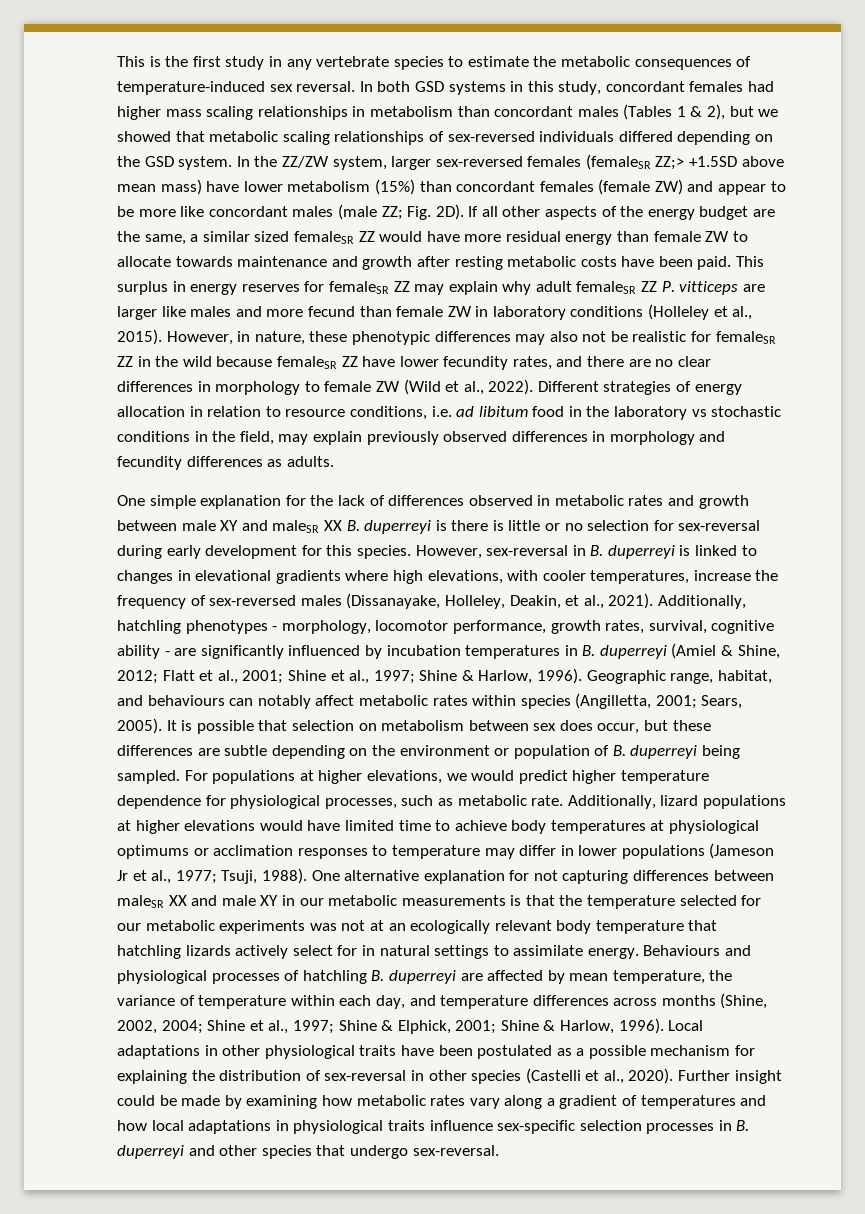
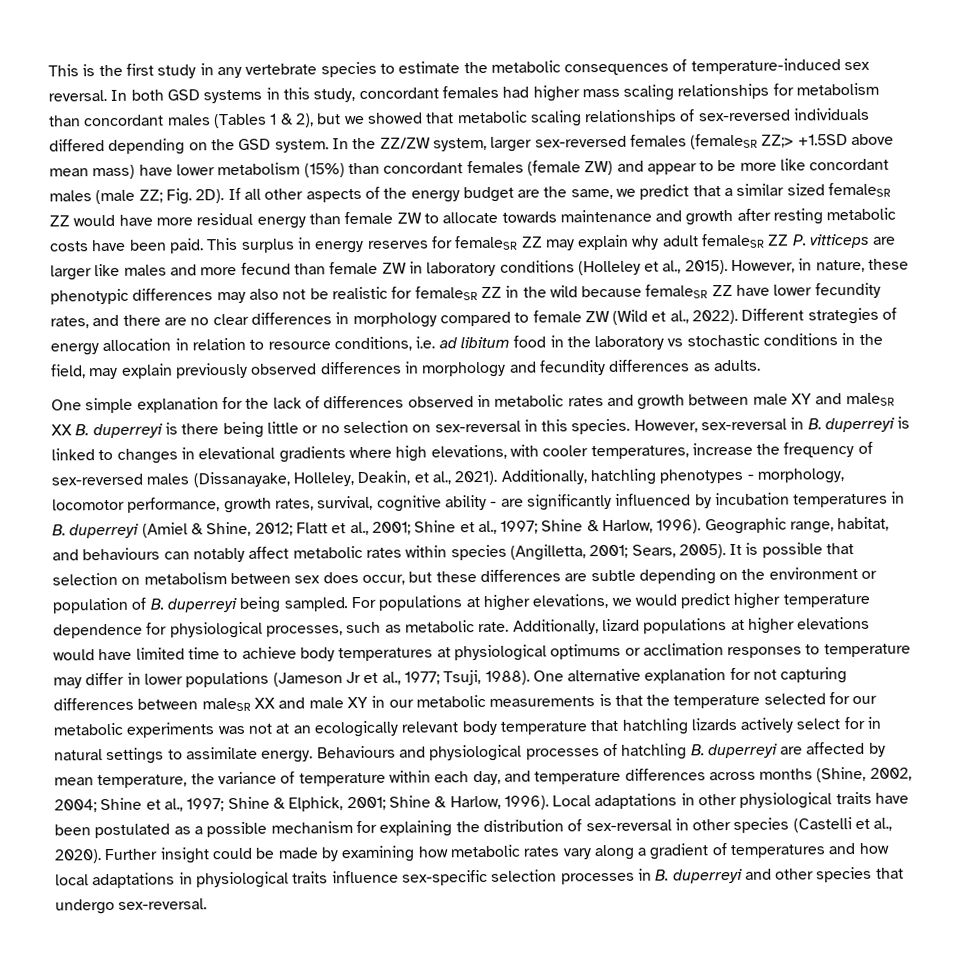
[352,106,366,117] in -> [772,83,794,96] for
(186, 239) none -> [616,184,721,200] we predict that
(301, 388) none -> [439,311,511,327] compared
[492,520,504,531] is -> [222,421,264,439] being
[653,520,761,531] [117,545,322,559] for sex-reversal during early development for -> [412,419,538,433] on sex-reversal in

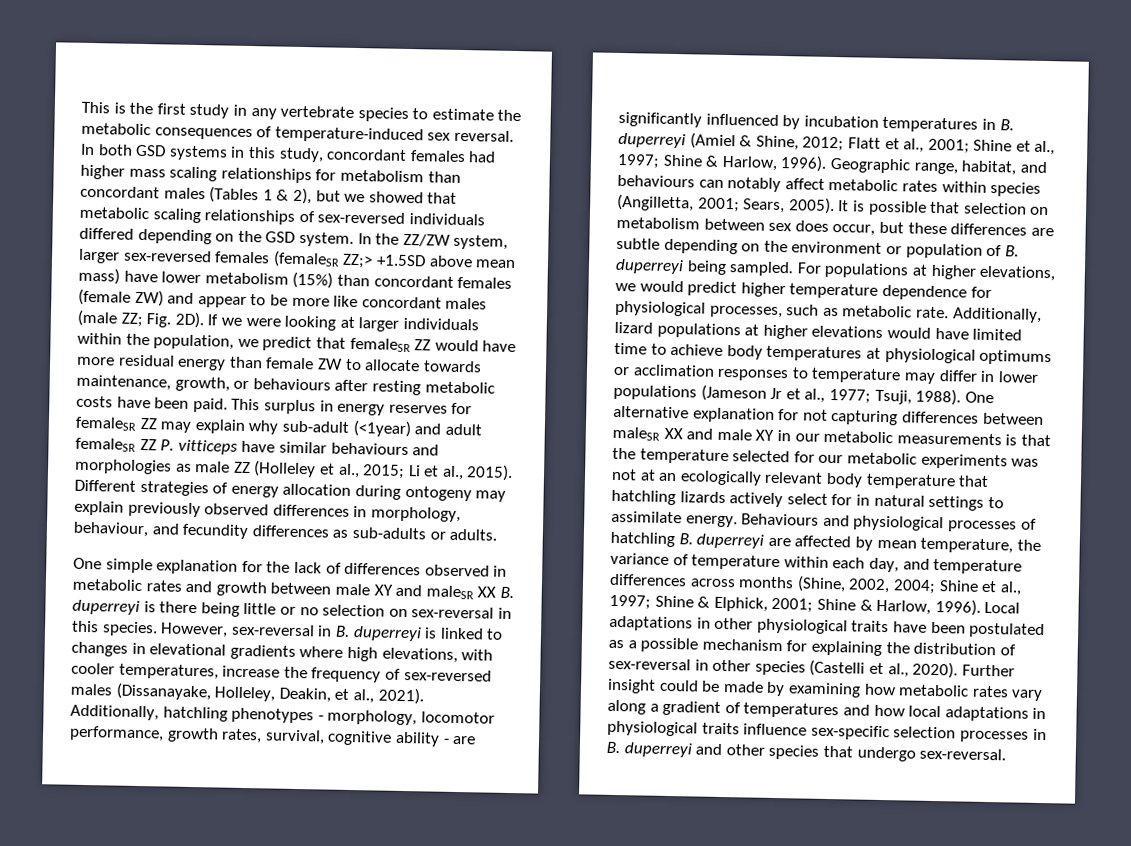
[243,183,825,203] all other aspects of the energy budget are the same, we predict that a similar sized -> [220,315,479,332] [77,332,346,352] we were looking at larger individuals within the population, we predict that
[559,209,734,226] maintenance and growth -> [76,374,331,392] maintenance, growth, or behaviours
(660, 242) none -> [281,419,442,438] sub-adult (<1year) and
[873,236,897,245] [50,258,910,281] [50,282,881,305] [50,309,739,329] are larger like males and more fecund than female ZW in laboratory conditions (Holleley et al., 2015). However, in nature, these phenotypic differences may also not be realistic for femaleSR ZZ in the wild because femaleSR ZZ have lower fecundity rates, and there are no clear differences in morphology compared to female ZW (Wild et al., 2022). -> [241,440,440,456] [74,458,514,482] have similar behaviours and morphologies as male ZZ (Holleley et al., 2015; Li et al., 2015).
[174,332,883,352] [51,364,86,379] in relation to resource conditions, i.e. ad libitum food in the laboratory vs stochastic conditions in the field, -> [354,485,472,502] during ontogeny
[422,361,507,378] morphology -> [370,506,461,523] [73,521,149,538] morphology, behaviour,
(711, 367) none -> [351,526,446,540] sub-adults or

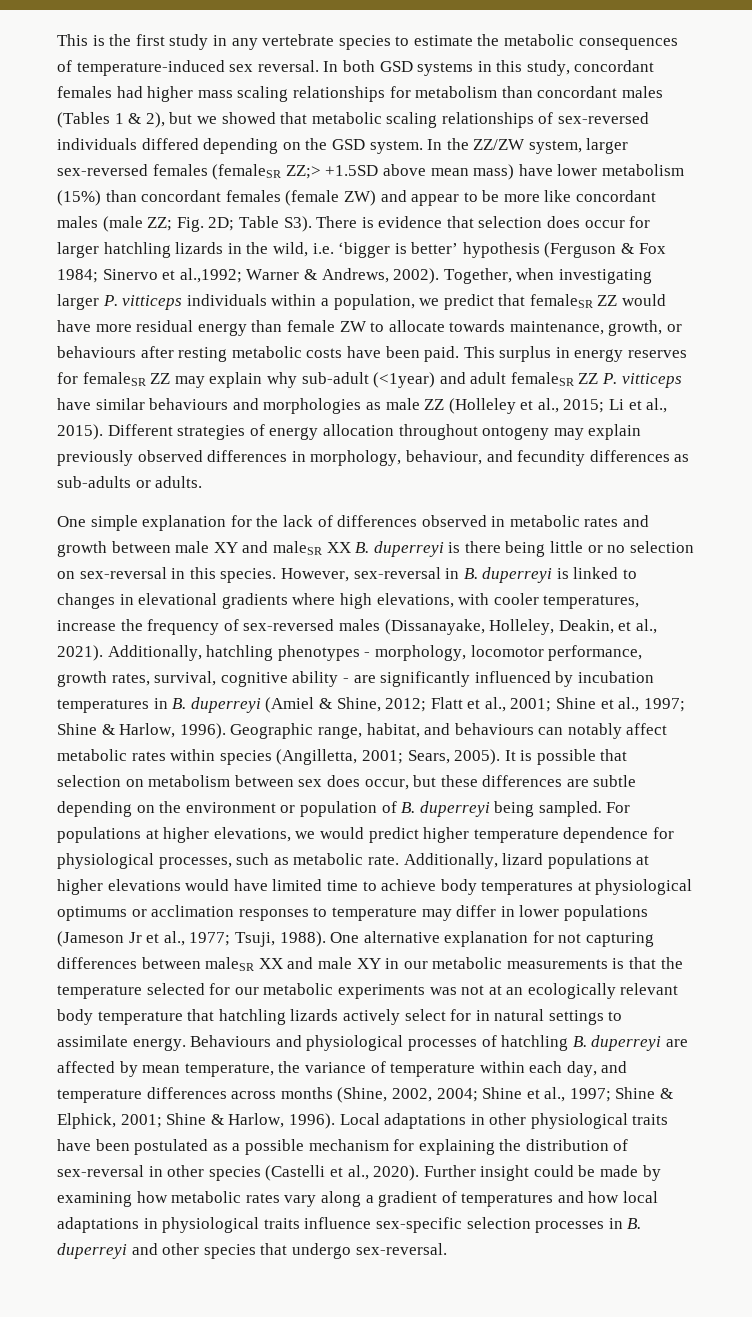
[174,311,400,332] 2D). If we were looking at larger -> [208,216,651,232] [57,242,666,258] [57,268,652,284] [57,294,183,310] 2D; Table S3). There is evidence that selection does occur for larger hatchling lizards in the wild, i.e. ‘bigger is better’ hypothesis (Ferguson & Fox 1984; Sinervo et al.,1992; Warner & Andrews, 2002). Together, when investigating larger P. vitticeps
[125,333,150,346] the -> [320,298,329,306] a
[354,485,401,500] during -> [398,424,478,440] throughout

